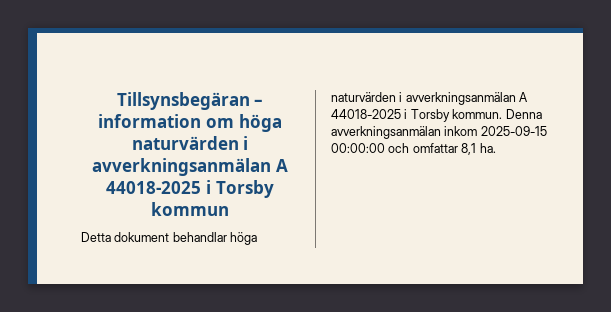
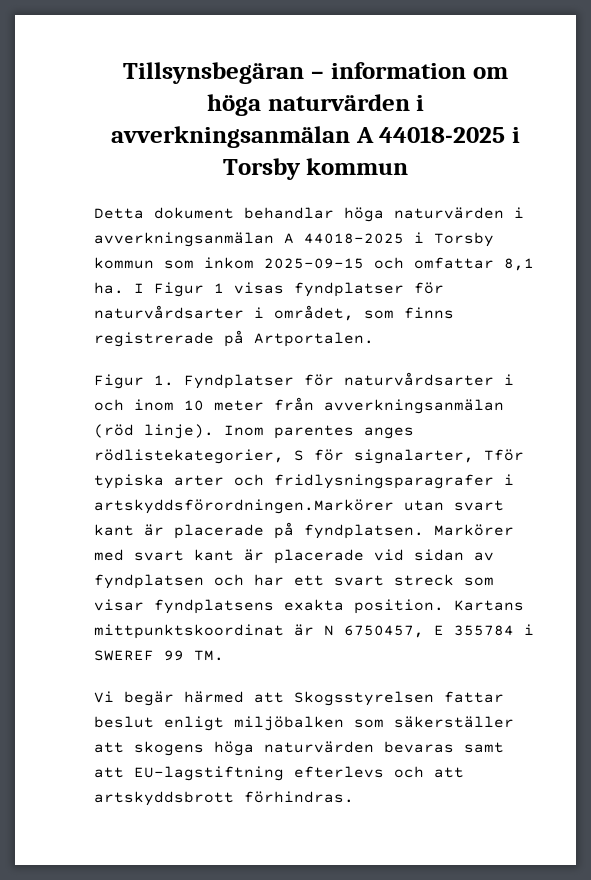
[452,109,542,119] [331,126,441,139] kommun. Denna avverkningsanmälan -> [94,257,194,269] kommun som
[331,143,385,153] 00:00:00 -> (364, 263) none
(496, 148) none -> [134,282,444,297] [94,305,454,321] [94,330,374,347] [94,372,514,389] [94,397,504,414] [94,424,414,439] [94,449,524,464] [94,474,514,489] [94,499,504,514] [94,522,514,539] [94,549,494,564] [94,574,494,589] [94,599,524,614] [94,624,534,639] [94,650,224,661] [94,691,504,706] [94,716,514,731] [94,741,504,756] [94,766,464,781] [94,791,354,806] I Figur 1 visas fyndplatser för naturvårdsarter i området, som finns registrerade på Artportalen. // Figur 1. Fyndplatser för naturvårdsarter i och inom 10 meter från avverkningsanmälan (röd linje). Inom parentes anges rödlistekategorier, S för signalarter, Tför typiska arter och fridlysningsparagrafer i artskyddsförordningen.Markörer utan svart kant är placerade på fyndplatsen. Markörer med svart kant är placerade vid sidan av fyndplatsen och har ett svart streck som visar fyndplatsens exakta position. Kartans mittpunktskoordinat är N 6750457, E 355784 i SWEREF 99 TM. // Vi begär härmed att Skogsstyrelsen fattar beslut enligt miljöbalken som säkerställer att skogens höga naturvärden bevaras samt att EU-lagstiftning efterlevs och att artskyddsbrott förhindras.

